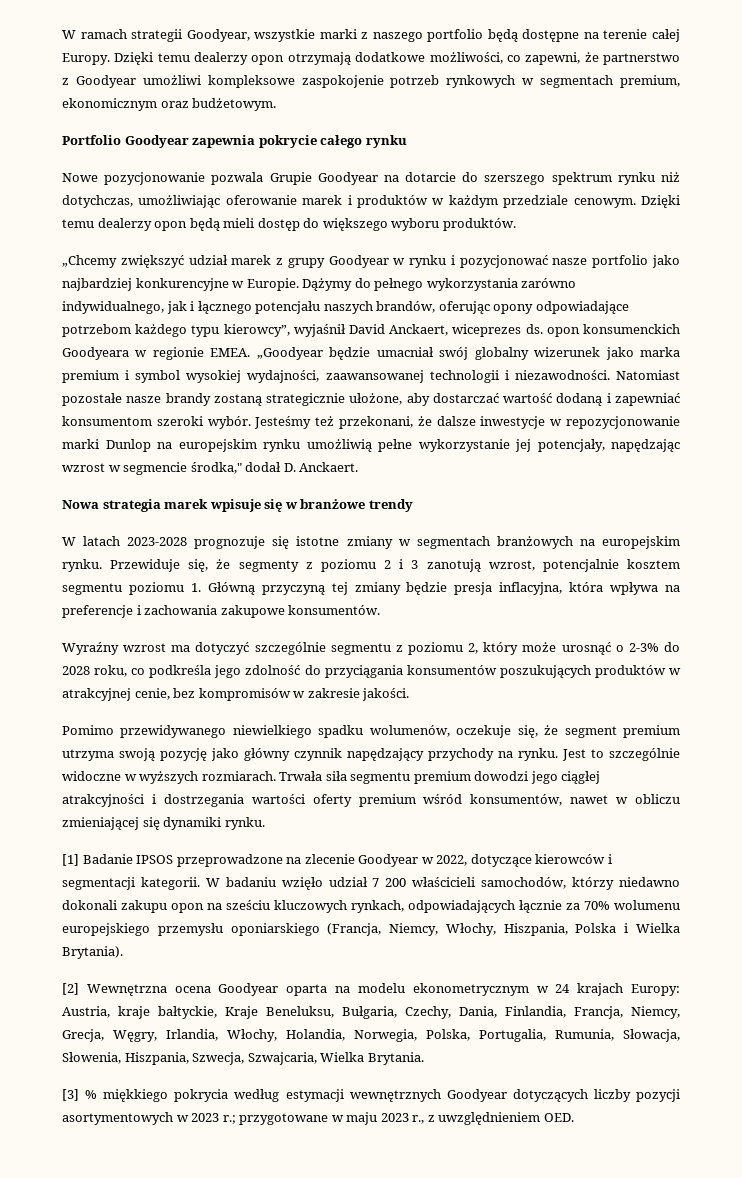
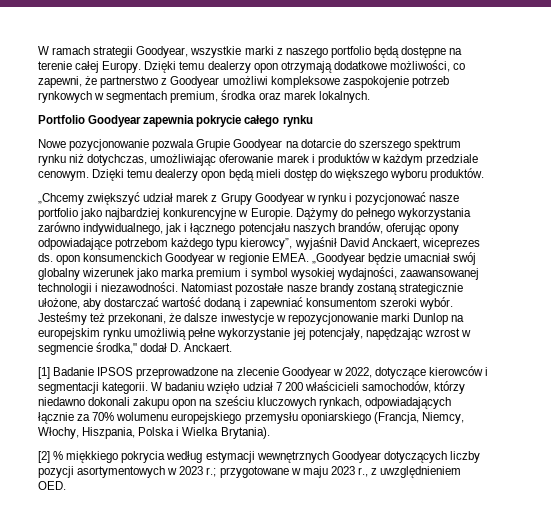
[62,98,277,111] ekonomicznym oraz budżetowym. -> [221,90,370,103] środka oraz marek lokalnych.
[287,258,325,268] grupy -> [220,193,252,205] Grupy
[62,347,129,360] Goodyeara -> [165,253,215,265] Goodyear
[62,499,413,512] [62,536,680,549] [62,559,680,572] [62,582,680,595] [62,605,381,618] [62,642,680,655] [62,665,681,678] [62,688,410,701] [62,725,681,738] [62,748,680,761] [62,771,601,784] [62,794,680,807] [62,817,265,830] // Nowa strategia marek wpisuje się w branżowe trendy // W latach 2023-2028 prognozuje się istotne zmiany w segmentach branżowych na europejskim rynku. Przewiduje się, że segmenty z poziomu 2 i 3 zanotują wzrost, potencjalnie kosztem segmentu poziomu 1. Główną przyczyną tej zmiany będzie presja inflacyjna, która wpływa na preferencje i zachowania zakupowe konsumentów. // Wyraźny wzrost ma dotyczyć szczególnie segmentu z poziomu 2, który może urosnąć o 2-3% do 2028 roku, co podkreśla jego zdolność do przyciągania konsumentów poszukujących produktów w atrakcyjnej cenie, bez kompromisów w zakresie jakości. // Pomimo przewidywanego niewielkiego spadku wolumenów, oczekuje się, że segment premium utrzyma swoją pozycję jako główny czynnik napędzający przychody na rynku. Jest to szczególnie widoczne w wyższych rozmiarach. Trwała siła segmentu premium dowodzi jego ciągłej atrakcyjności i dostrzegania wartości oferty premium wśród konsumentów, nawet w obliczu zmieniającej się dynamiki rynku. -> (233, 347) none
[86,983,680,996] [62,1006,680,1019] [62,1029,680,1042] [62,1052,424,1065] [62,1089,79,1101] Wewnętrzna ocena Goodyear oparta na modelu ekonometrycznym w 24 krajach Europy: Austria, kraje bałtyckie, Kraje Beneluksu, Bułgaria, Czechy, Dania, Finlandia, Francja, Niemcy, Grecja, Węgry, Irlandia, Włochy, Holandia, Norwegia, Polska, Portugalia, Rumunia, Słowacja, Słowenia, Hiszpania, Szwecja, Szwajcaria, Wielka Brytania. // [3] -> (50, 457) none

